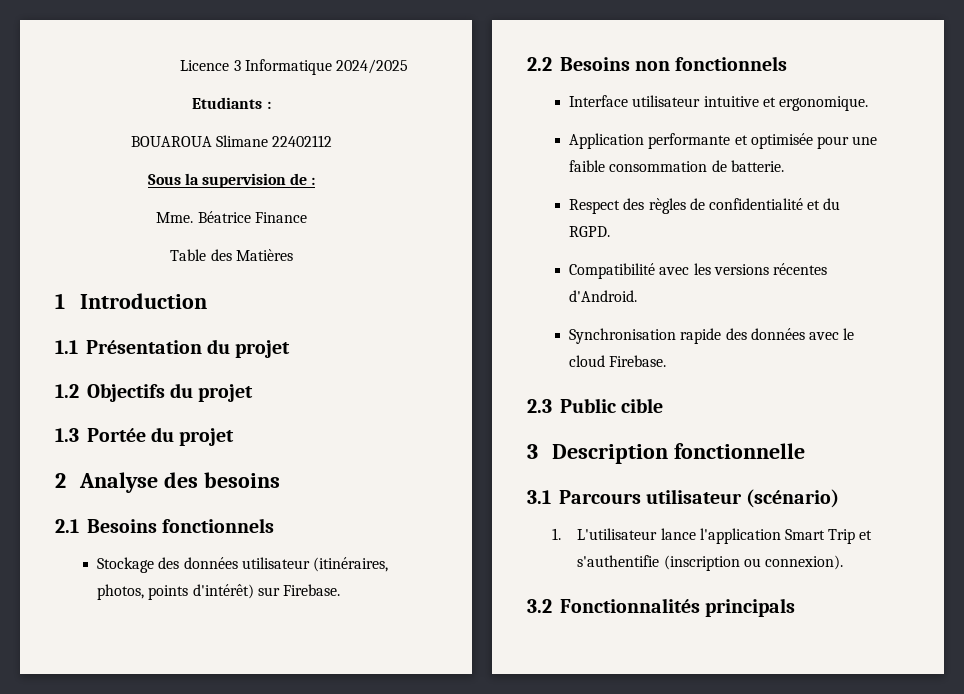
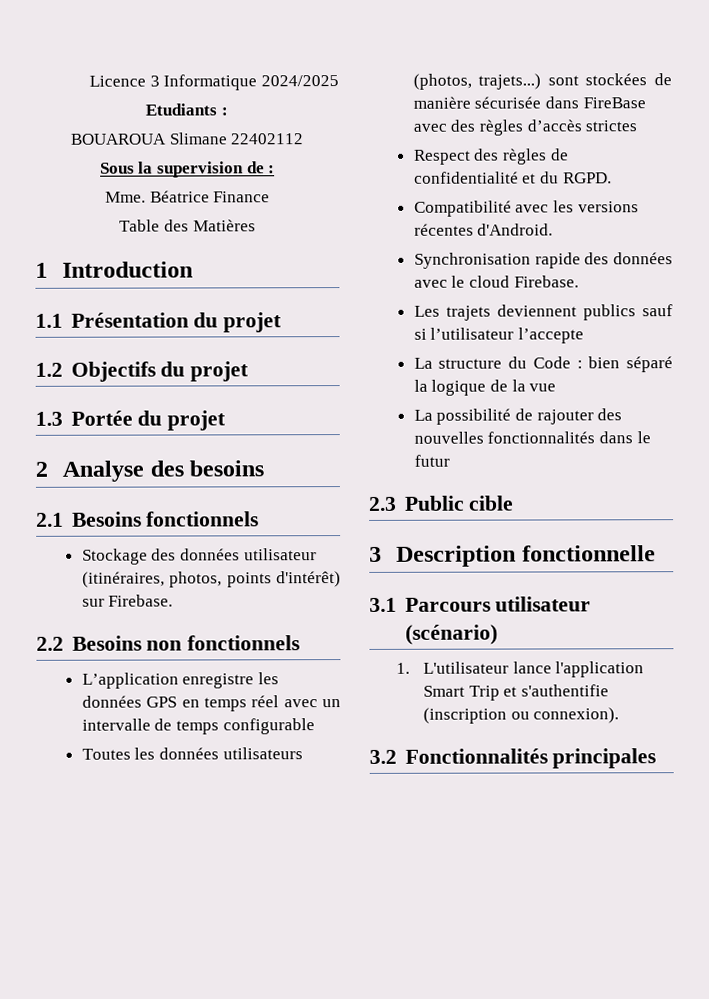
[569,95,868,111] [569,133,878,149] [569,160,784,172] Interface utilisateur intuitive et ergonomique. // Application performante et optimisée pour une faible consommation de batterie. -> [81,672,279,689] [81,695,341,712] [81,718,315,735] [81,747,303,760] [412,73,672,90] [412,96,646,109] [412,119,638,136] L’application enregistre les données GPS en temps réel avec un intervalle de temps configurable // Toutes les données utilisateurs (photos, trajets...) sont stockées de manière sécurisée dans FireBase avec des règles d’accès strictes
(667, 361) none -> [413,304,673,321] [413,327,584,344] [413,356,673,373] [413,379,557,396] [413,408,623,425] [413,431,651,444] [413,454,450,467] // Les trajets deviennent publics sauf si l’utilisateur l’accepte // La structure du Code : bien séparé la logique de la vue // La possibilité de rajouter des nouvelles fonctionnalités dans le futur
[705,598,796,617] principals -> [552,748,657,769] principales

